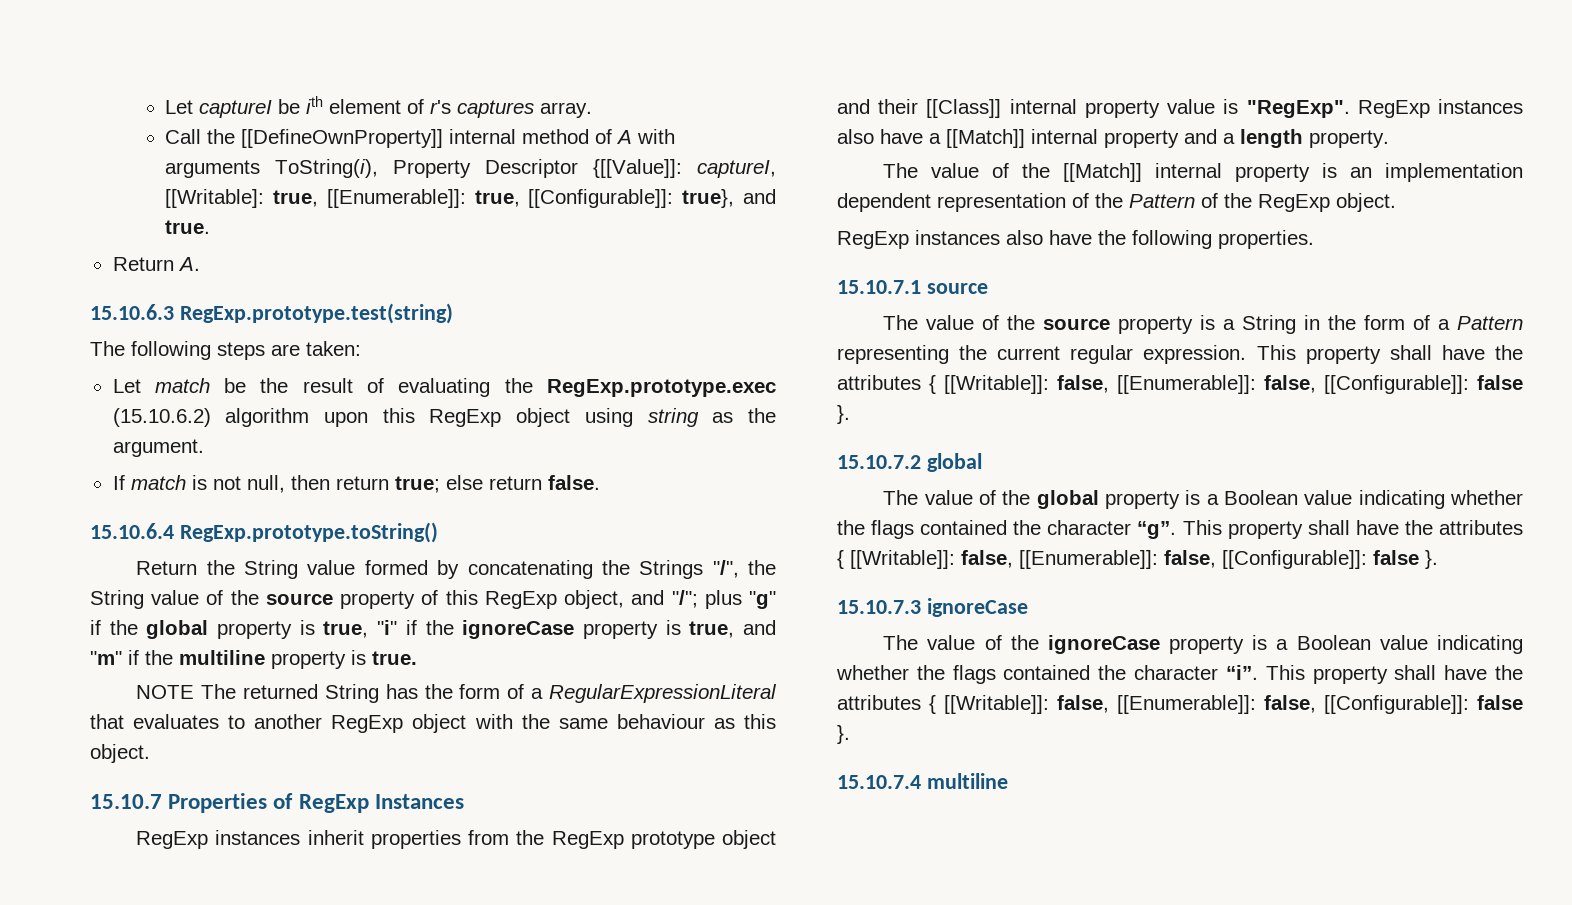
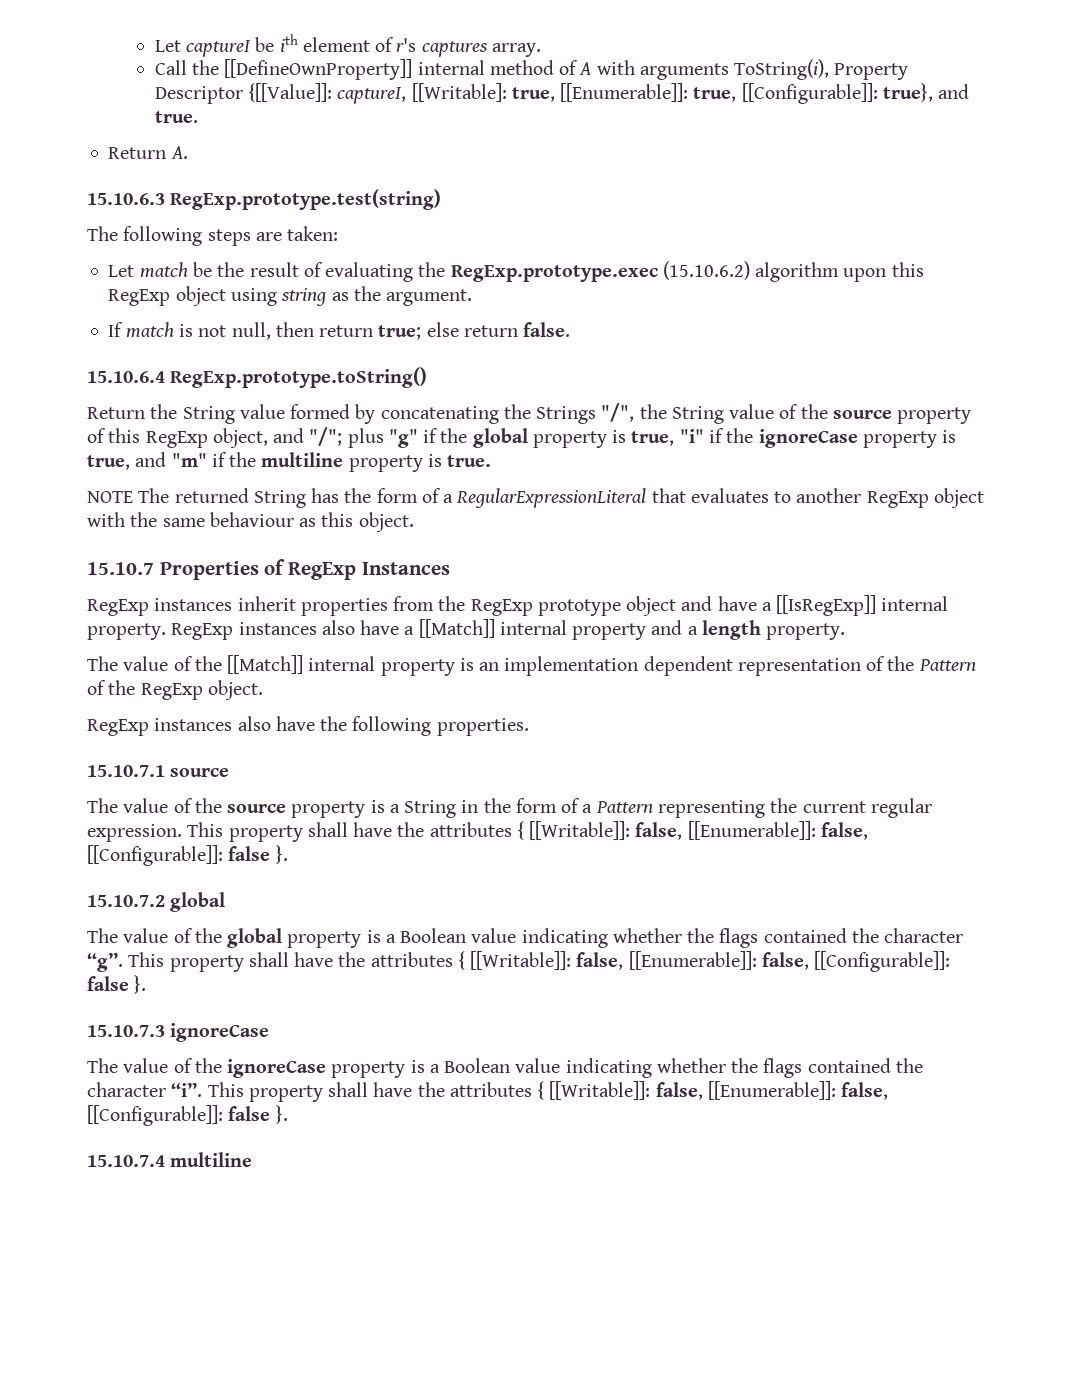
[878,99,1350,118] their [[Class]] internal property value is "RegExp". -> [717,595,949,616] [87,623,166,640] have a [[IsRegExp]] internal property.

